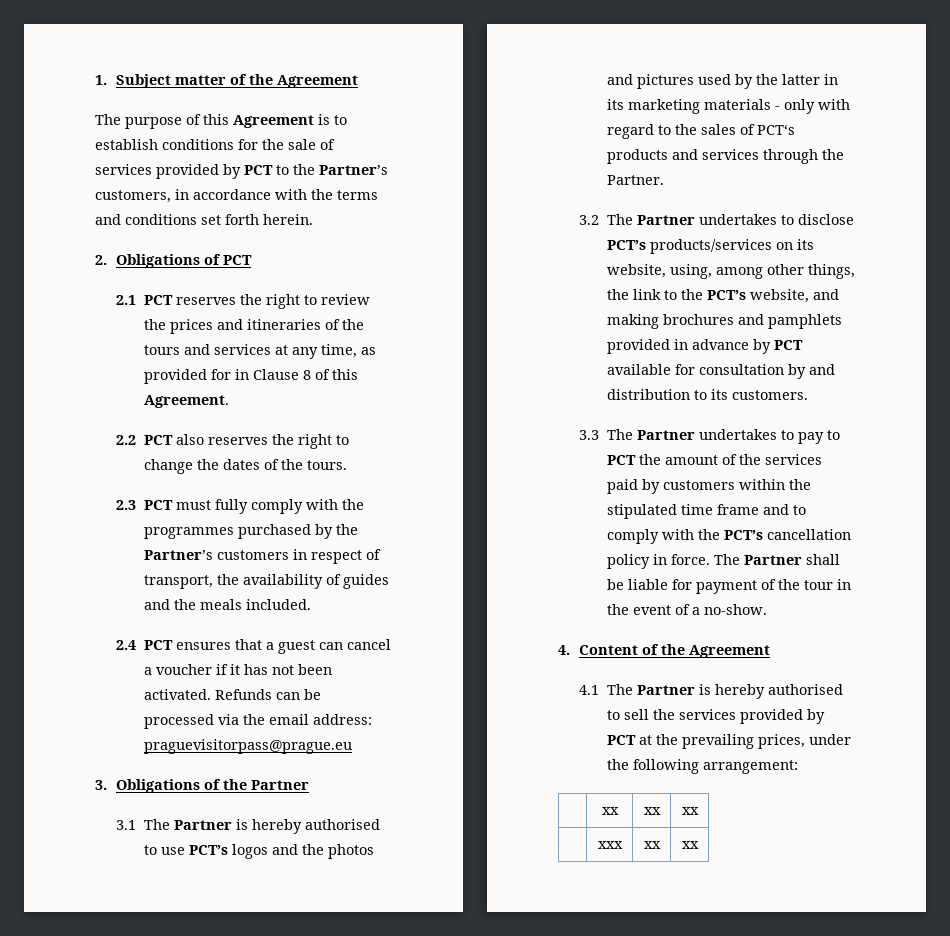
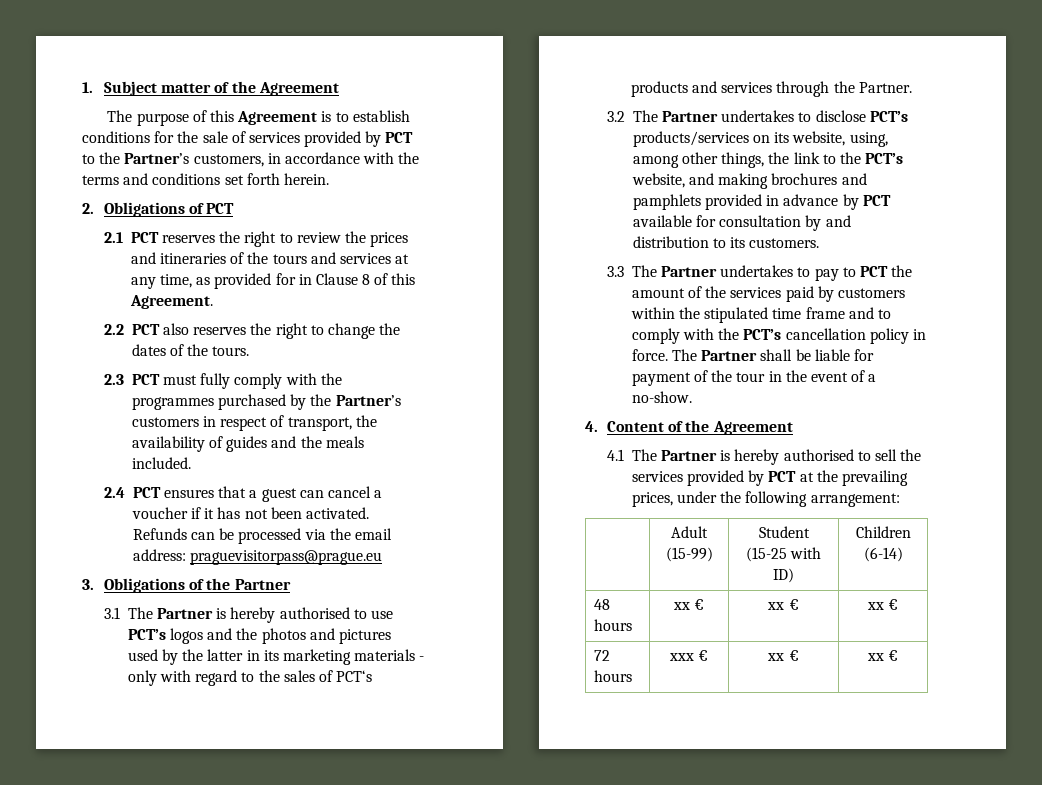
[601,807,619,815] [643,807,661,815] [681,807,699,815] xx | xx | xx // -> [671,526,708,538] [665,547,713,562] [758,526,810,538] [745,547,822,562] [773,568,794,583] [855,526,911,538] [863,547,903,562] [594,599,611,610] [594,619,633,631] [672,599,705,610] [767,599,799,610] [866,599,899,610] [594,650,611,661] [594,670,633,682] Adult (15-99) | Student (15-25 with ID) | Children (6-14) // 48 hours | xx € | xx € | xx € // 72 hours
[643,841,661,849] [681,841,699,849] | xx | xx -> [698,650,709,661] [767,650,799,661] [866,650,899,661] € | xx € | xx €

